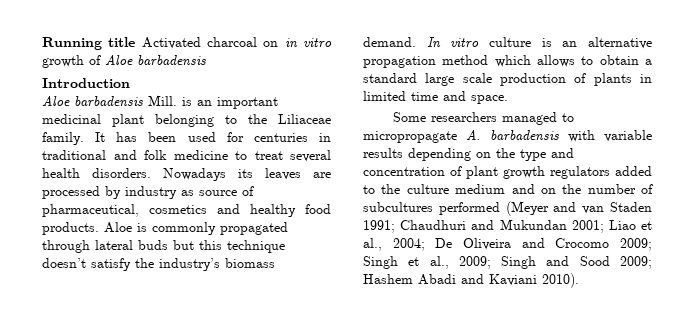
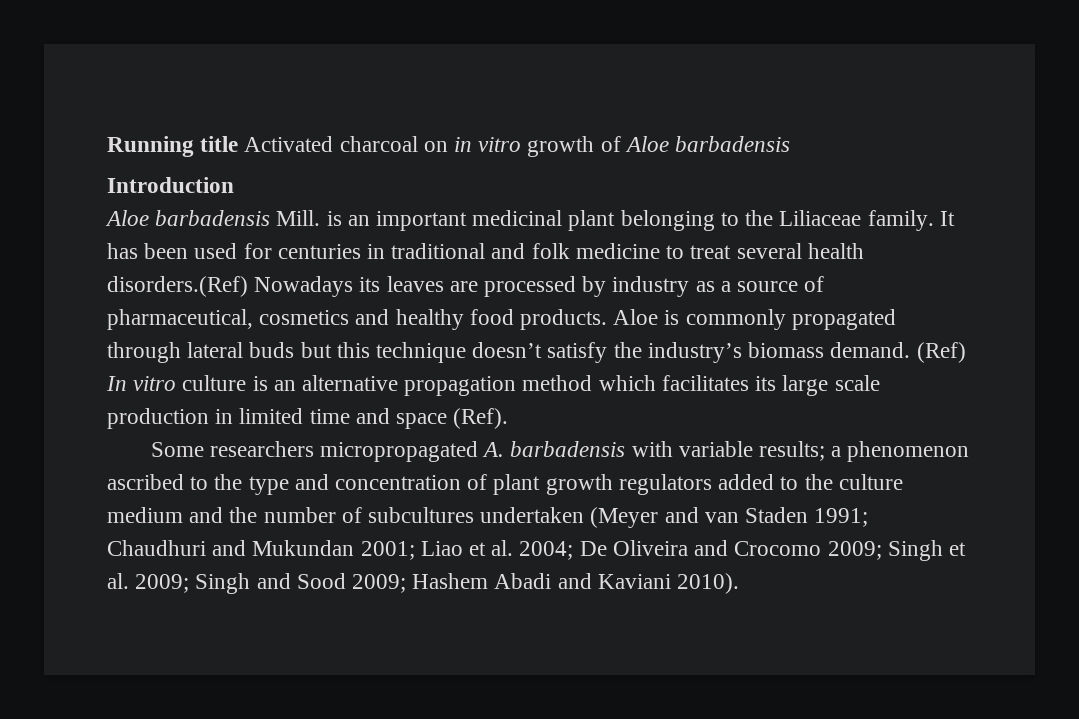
[92,168,151,178] disorders. -> [107,276,248,297] disorders.(Ref)
(194, 193) none -> [720,281,731,292] a
(416, 42) none -> [916,342,966,363] (Ref)
[537,55,652,67] [363,73,417,83] allows to obtain a standard -> [661,375,777,391] facilitates its
[574,73,632,86] of plants -> (209, 418) none
[471,95,508,104] space. -> [396,408,509,429] space (Ref).
[502,112,575,125] [363,131,457,143] managed to micropropagate -> [319,441,478,462] micropropagated
[363,148,491,161] results depending on -> [759,441,970,462] [107,474,209,490] results; a phenomenon ascribed to
[540,188,556,194] on -> (224, 515) none
[438,202,500,215] performed -> [480,507,585,523] undertaken
[363,238,382,251] al., -> [491,540,514,556] al.
[429,256,449,269] al., -> [107,573,129,589] al.

